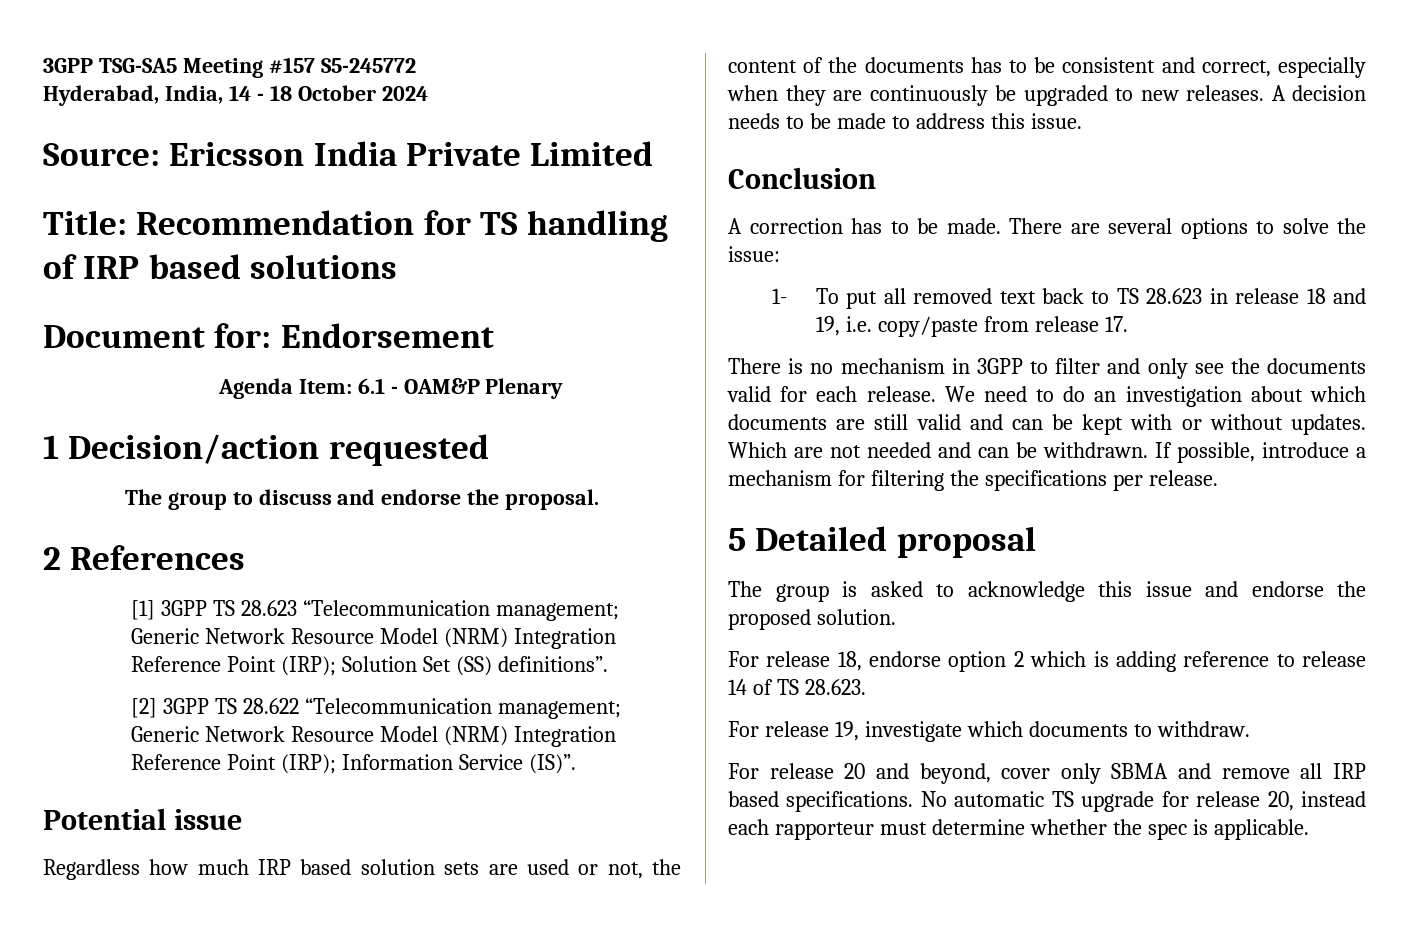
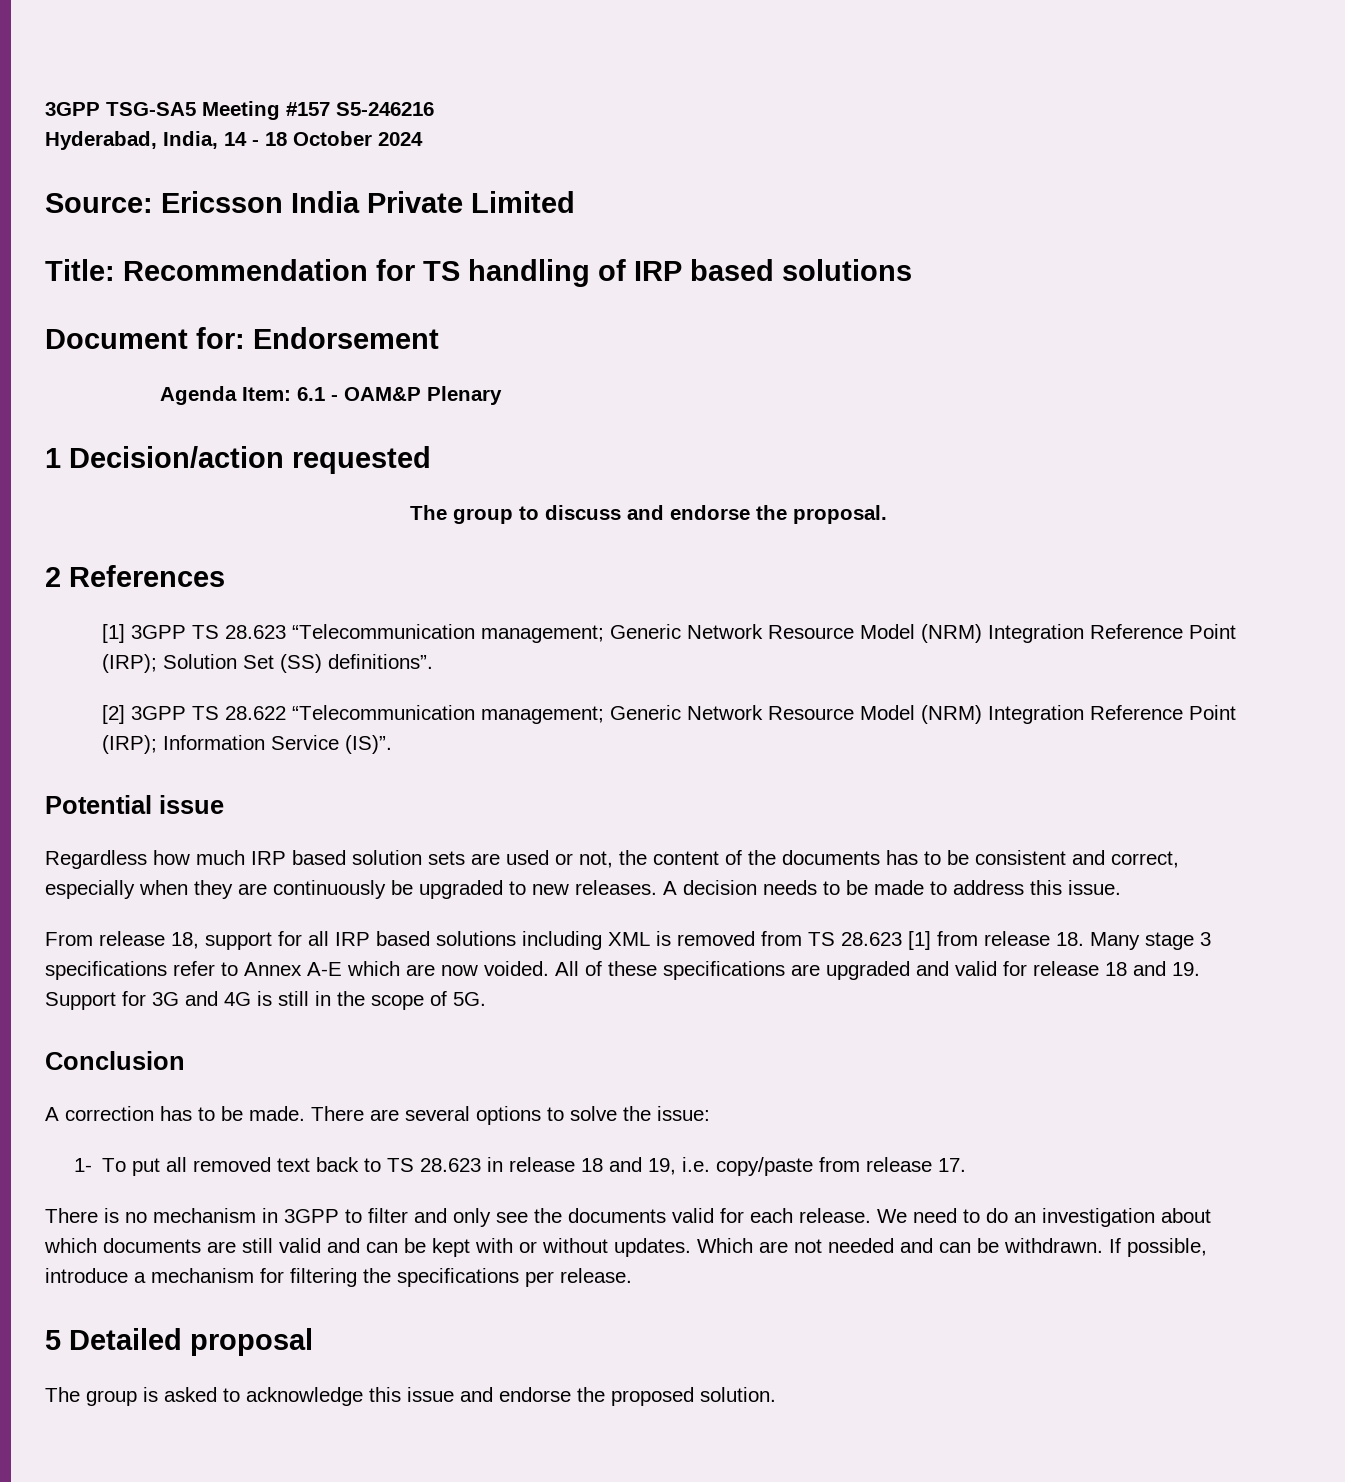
[320,58,416,73] S5-245772 -> [336,102,434,116] S5-246216
(1082, 121) none -> [45,931,1211,950] [45,961,1200,980] [45,991,486,1010] // From release 18, support for all IRP based solutions including XML is removed from TS 28.623 [1] from release 18. Many stage 3 specifications refer to Annex A-E which are now voided. All of these specifications are upgraded and valid for release 18 and 19. Support for 3G and 4G is still in the scope of 5G.
[728,651,1366,672] [728,679,866,695] [728,721,1250,742] [728,763,1366,784] [728,791,1366,812] [728,819,1309,840] // For release 18, endorse option 2 which is adding reference to release 14 of TS 28.623. // For release 19, investigate which documents to withdraw. // For release 20 and beyond, cover only SBMA and remove all IRP based specifications. No automatic TS upgrade for release 20, instead each rapporteur must determine whether the spec is applicable. -> (776, 1394) none

